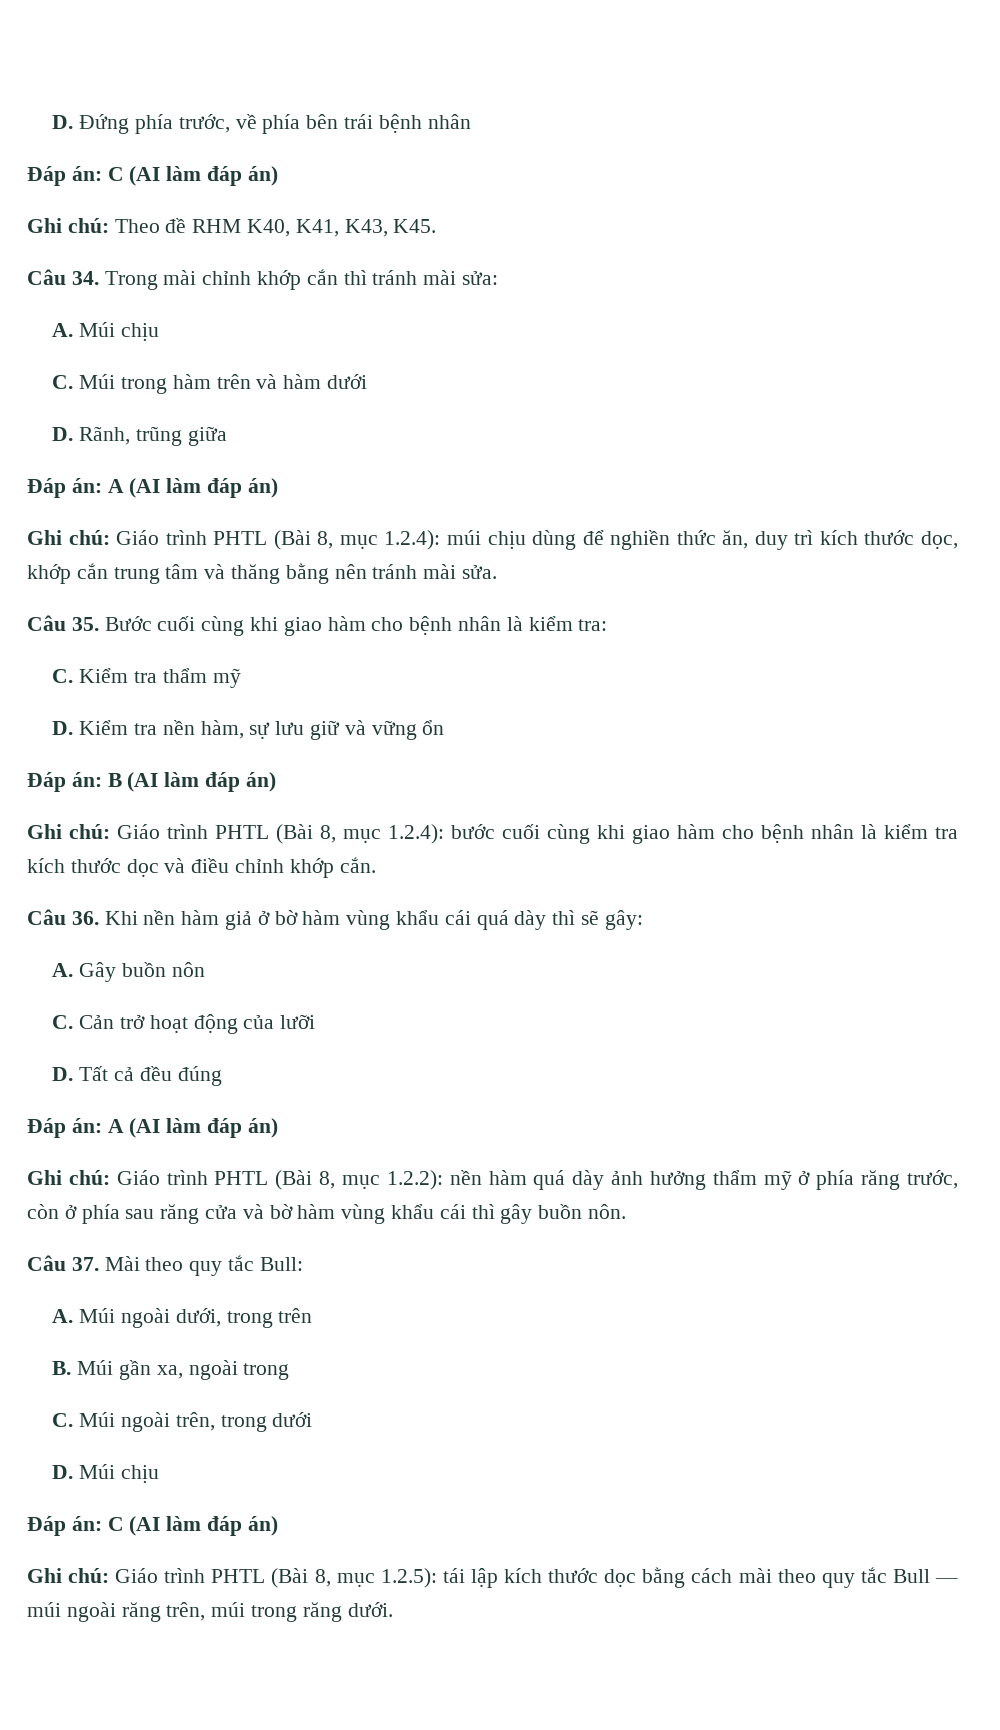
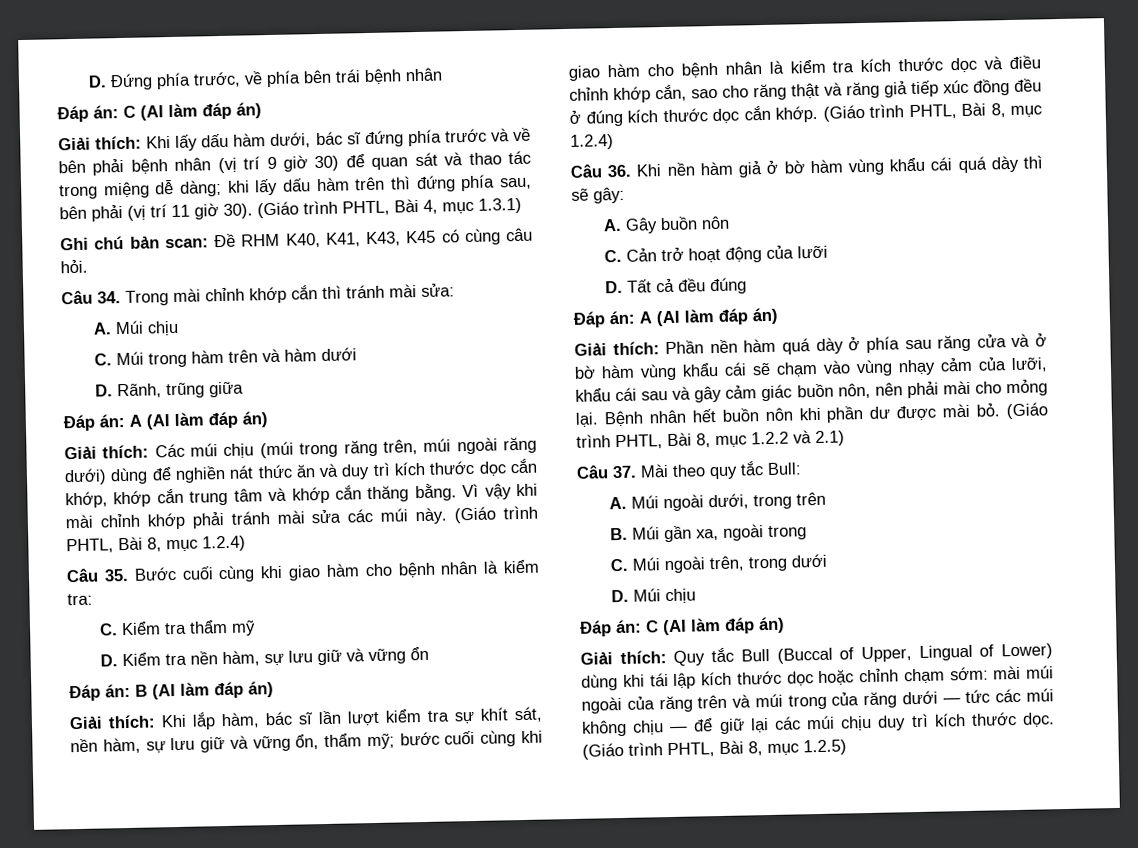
[27,218,437,237] Ghi chú: Theo đề RHM K40, K41, K43, K45. -> [58,127,531,151] [58,150,531,176] [59,174,532,200] [59,197,522,222] [60,227,533,251] [60,259,88,274] Giải thích: Khi lấy dấu hàm dưới, bác sĩ đứng phía trước và về bên phải bệnh nhân (vị trí 9 giờ 30) để quan sát và thao tác trong miệng dễ dàng; khi lấy dấu hàm trên thì đứng phía sau, bên phải (vị trí 11 giờ 30). (Giáo trình PHTL, Bài 4, mục 1.3.1) // Ghi chú bản scan: Đề RHM K40, K41, K43, K45 có cùng câu hỏi.
[27,530,958,550] Ghi chú: Giáo trình PHTL (Bài 8, mục 1.2.4): múi chịu dùng để nghiền thức ăn, duy trì kích thước dọc, -> [64,436,537,460] [64,458,538,486] [65,491,108,509] Giải thích: Các múi chịu (múi trong răng trên, múi ngoài răng dưới) dùng để nghiền nát thức ăn và duy trì kích thước dọc cắn khớp,
[231,563,498,584] thăng bằng nên tránh mài sửa. -> [291,483,539,504] [65,505,539,530] [66,535,246,554] khớp cắn thăng bằng. Vì vậy khi mài chỉnh khớp phải tránh mài sửa các múi này. (Giáo trình PHTL, Bài 8, mục 1.2.4)
[27,824,444,844] Ghi chú: Giáo trình PHTL (Bài 8, mục 1.2.4): -> [69,706,543,730] [70,733,395,754] Giải thích: Khi lắp hàm, bác sĩ lần lượt kiểm tra sự khít sát, nền hàm, sự lưu giữ và vững ổn, thẩm mỹ;
[339,857,376,873] cắn. -> [655,78,1042,102] [569,102,1042,127] [570,134,614,150] cắn, sao cho răng thật và răng giả tiếp xúc đồng đều ở đúng kích thước dọc cắn khớp. (Giáo trình PHTL, Bài 8, mục 1.2.4)
[27,1170,959,1190] [27,1204,59,1219] Ghi chú: Giáo trình PHTL (Bài 8, mục 1.2.2): nền hàm quá dày ảnh hưởng thẩm mỹ ở phía răng trước, còn -> [574,337,844,356] Giải thích: Phần nền hàm quá dày
[269,1204,627,1224] bờ hàm vùng khẩu cái thì gây buồn nôn. -> [1035,333,1048,347] [574,357,1048,381] [575,379,1048,403] [575,402,1048,428] [576,430,845,450] ở bờ hàm vùng khẩu cái sẽ chạm vào vùng nhạy cảm của lưỡi, khẩu cái sau và gây cảm giác buồn nôn, nên phải mài cho mỏng lại. Bệnh nhân hết buồn nôn khi phần dư được mài bỏ. (Giáo trình PHTL, Bài 8, mục 1.2.2 và 2.1)
[27,1568,437,1588] Ghi chú: Giáo trình PHTL (Bài 8, mục 1.2.5): -> [580,643,1053,666] [581,674,645,691] Giải thích: Quy tắc Bull (Buccal of Upper, Lingual of Lower) dùng khi
[642,1567,958,1588] [27,1602,393,1622] bằng cách mài theo quy tắc Bull — múi ngoài răng trên, múi trong răng dưới. -> [818,665,1054,687] [581,688,1054,714] [582,712,1055,737] [582,739,847,760] hoặc chỉnh chạm sớm: mài múi ngoài của răng trên và múi trong của răng dưới — tức các múi không chịu — để giữ lại các múi chịu duy trì kích thước dọc. (Giáo trình PHTL, Bài 8, mục 1.2.5)

